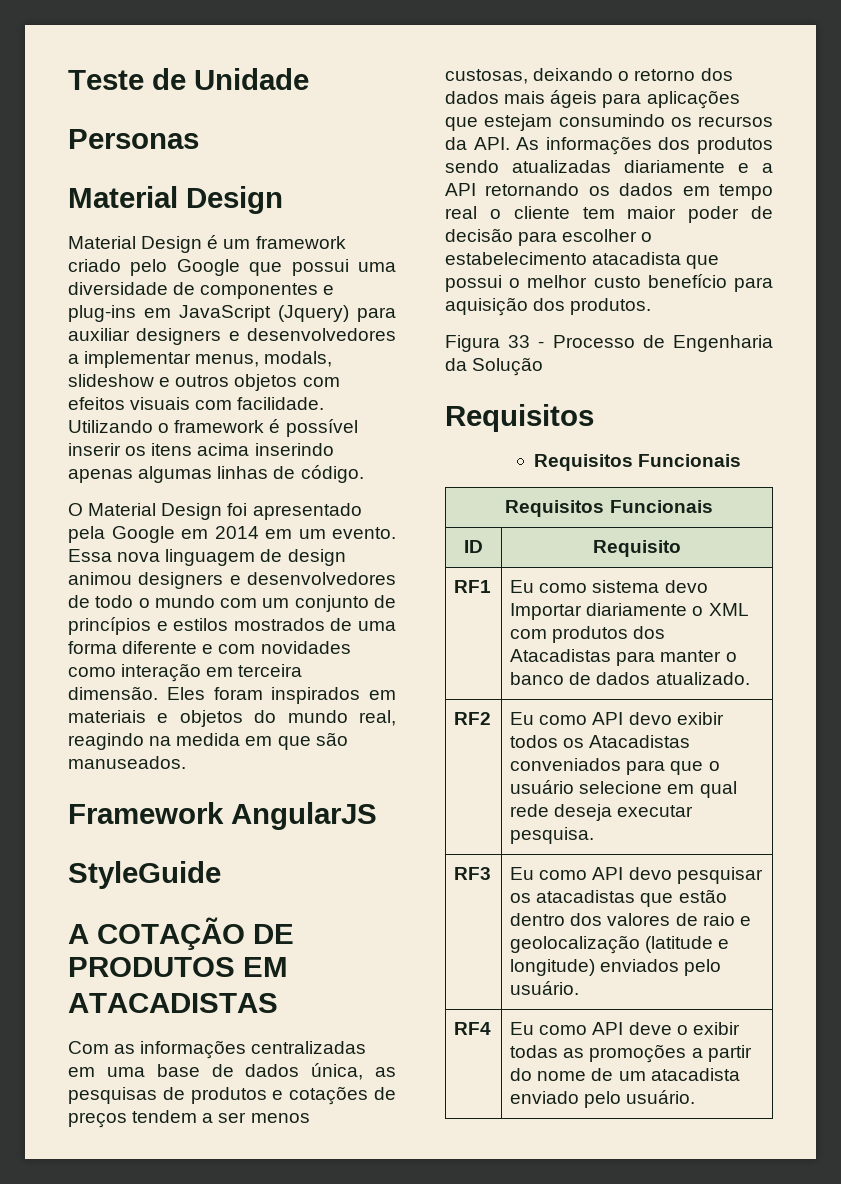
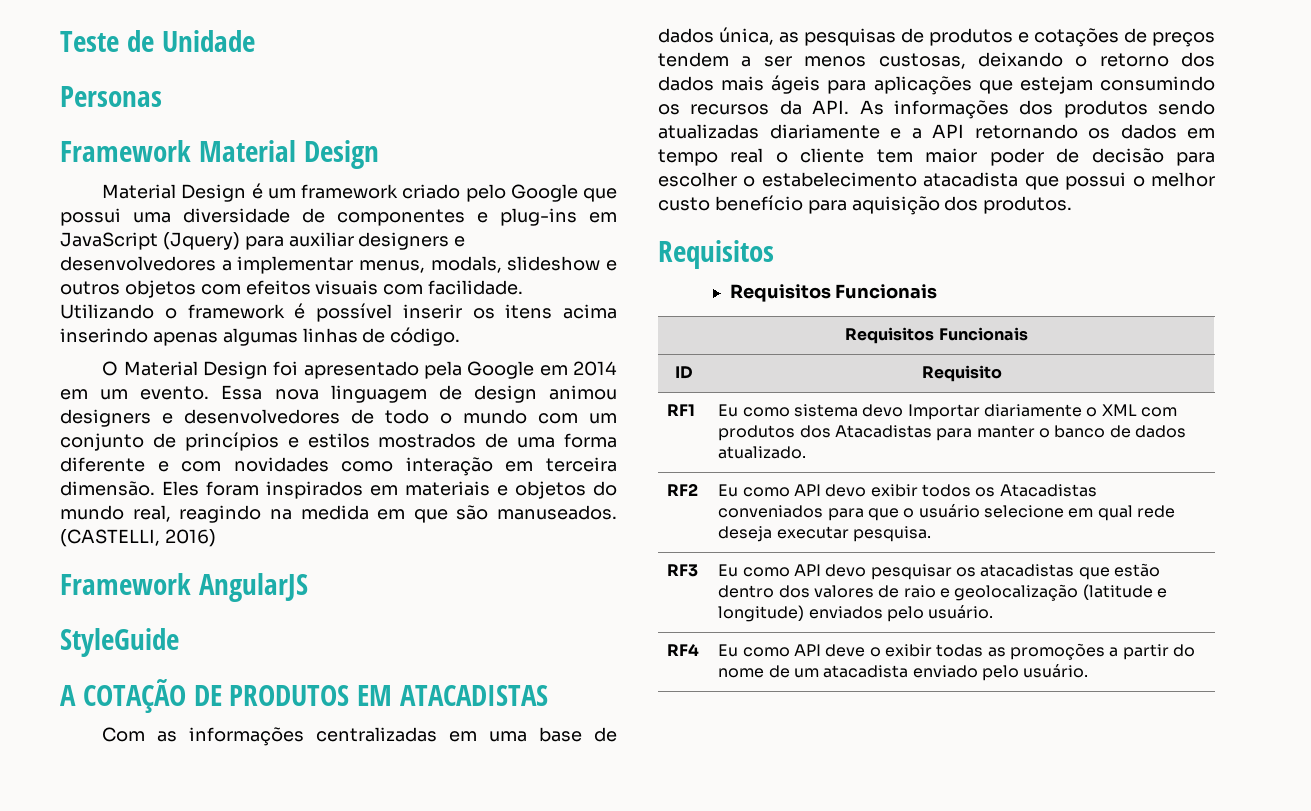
(199, 139) none -> [60,140,191,162] Framework
(186, 762) none -> [60,529,216,547] (CASTELLI, 2016)
[445,335,773,352] [445,357,544,376] // Figura 33 - Processo de Engenharia da Solução -> (1073, 205) none

